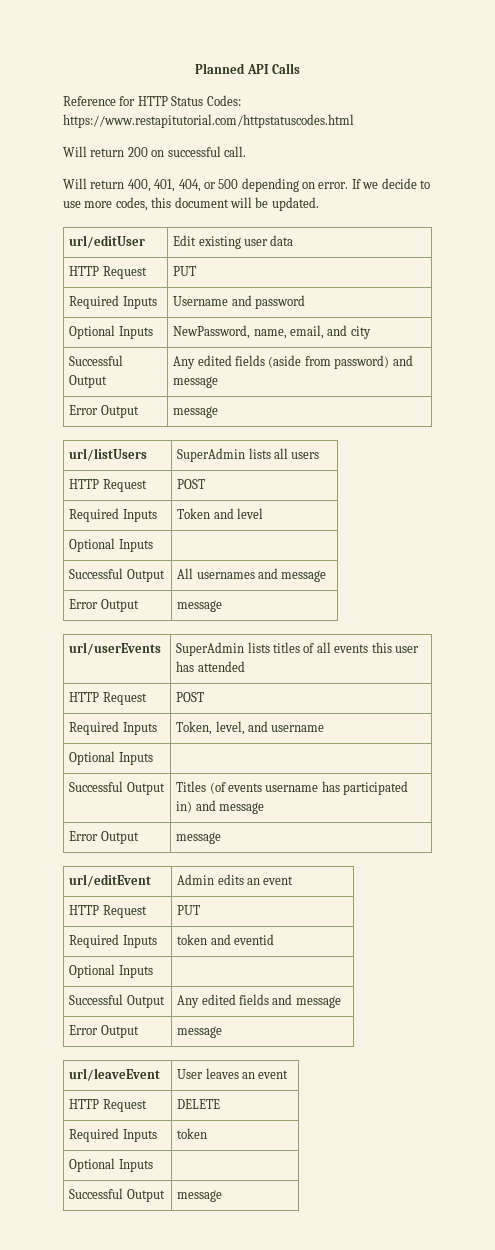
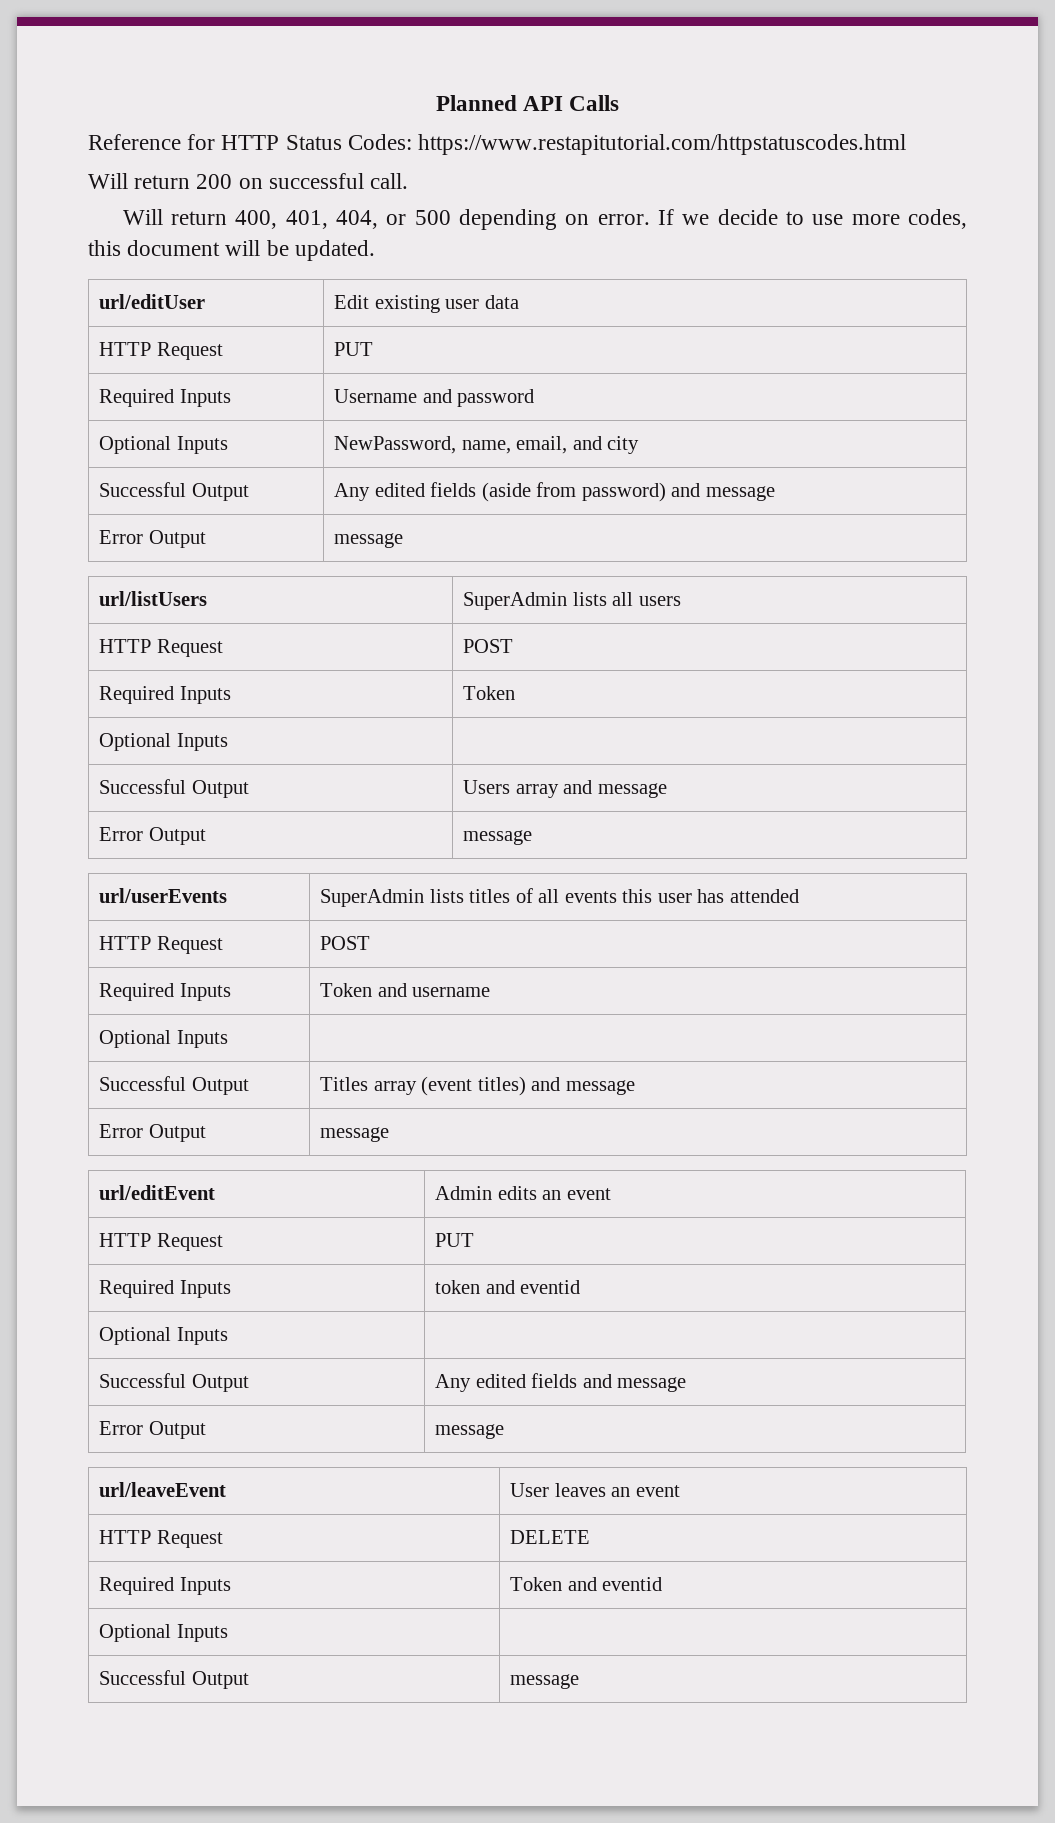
[213,508,264,519] [69,538,153,552] [69,568,165,582] [177,568,255,579] and level // Optional Inputs | // Successful Output | All usernames -> [99,733,228,751] [99,779,249,798] [463,780,559,798] // Optional Inputs | // Successful Output | Users array
[176,721,245,735] Token, level, -> [320,983,373,997] Token
[209,781,409,795] [176,801,193,813] (of events username has participated in) -> [373,1076,526,1096] array (event titles)
[177,1128,208,1139] token -> [510,1577,663,1591] Token and eventid

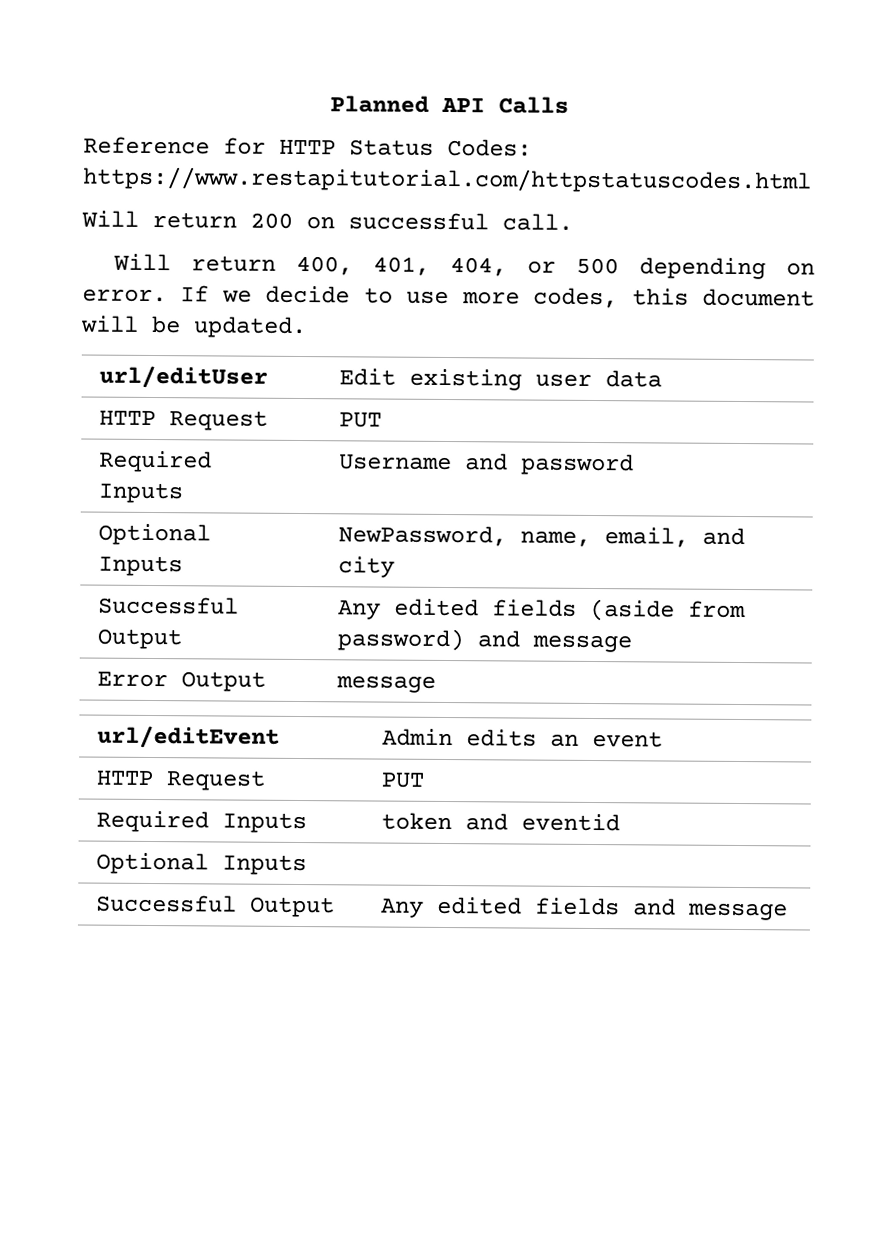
[99,591,208,606] [463,592,681,610] [99,639,223,657] [463,639,514,653] [99,686,231,704] [463,686,516,700] [99,733,228,751] [99,779,249,798] [463,780,667,798] [99,827,206,845] [463,830,533,845] [99,888,228,903] [320,888,800,907] [99,936,223,954] [320,936,371,950] [99,983,231,1001] [320,983,491,997] [99,1030,228,1048] [99,1076,249,1095] [320,1076,635,1096] [99,1124,206,1142] [320,1127,390,1142] // url/listUsers | SuperAdmin lists all users // HTTP Request | POST // Required Inputs | Token // Optional Inputs | // Successful Output | Users array and message // Error Output | message // url/userEvents | SuperAdmin lists titles of all events this user has attended // HTTP Request | POST // Required Inputs | Token and username // Optional Inputs | // Successful Output | Titles array (event titles) and message // Error Output | message -> (436, 684) none
[99,1421,206,1439] [435,1424,505,1439] [99,1482,227,1497] [510,1483,680,1497] [99,1530,223,1548] [510,1530,591,1544] [99,1577,231,1595] [510,1577,663,1591] [99,1624,228,1642] [99,1670,249,1689] [510,1674,580,1689] // Error Output | message // url/leaveEvent | User leaves an event // HTTP Request | DELETE // Required Inputs | Token and eventid // Optional Inputs | // Successful Output | message -> (788, 911) none

